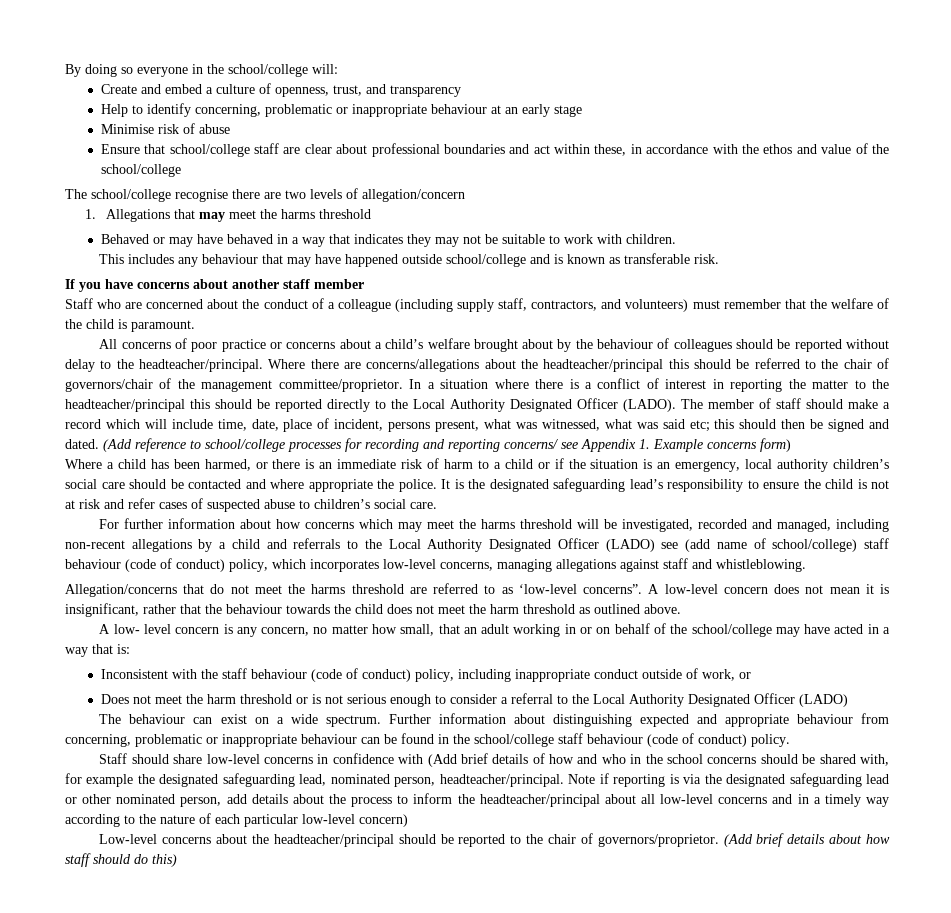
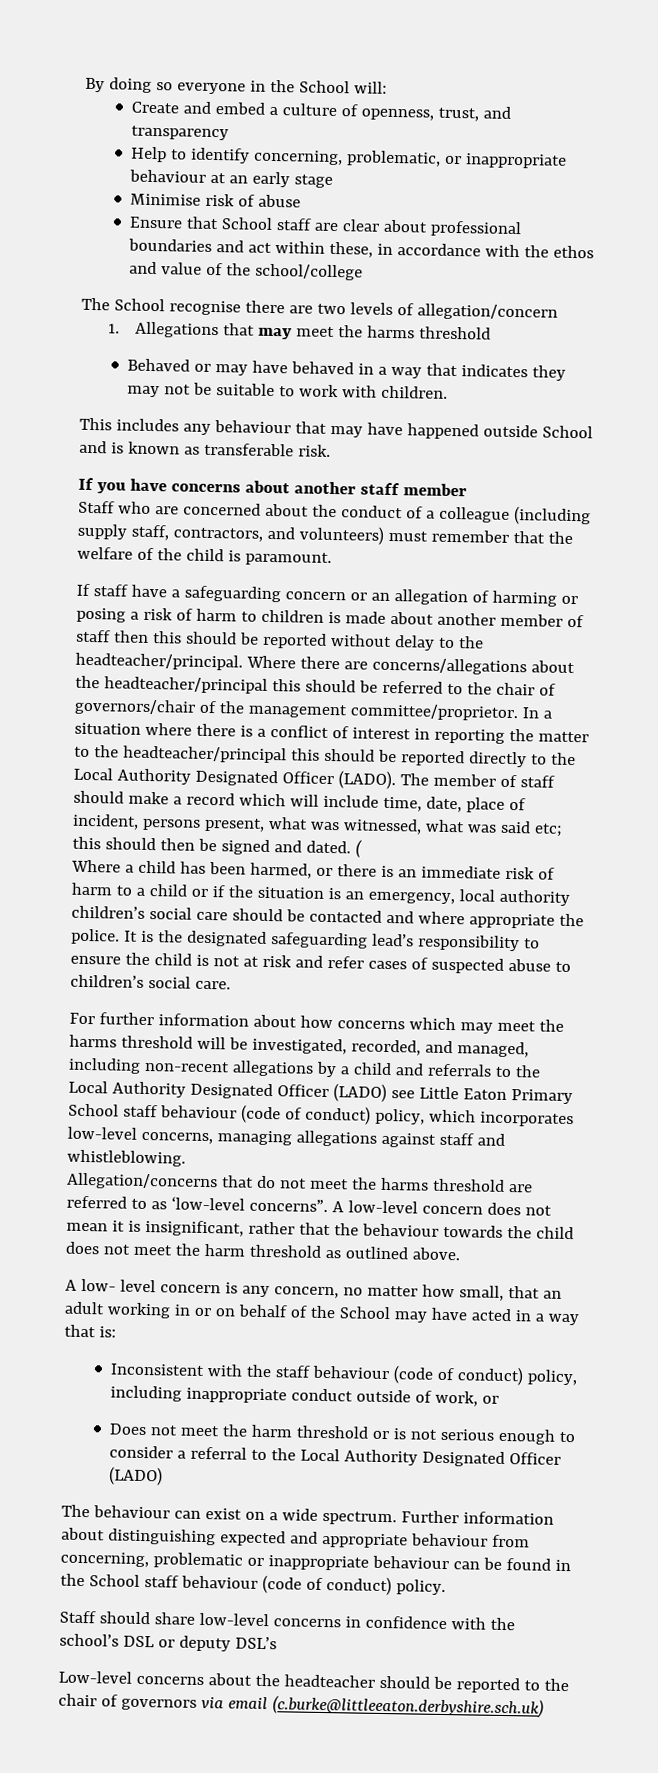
[228,64,308,77] school/college -> [298,80,350,94] School
[264,104,332,117] problematic -> [346,150,442,167] problematic,
[169,144,250,157] school/college -> [221,217,274,230] School
[91,189,171,202] school/college -> [113,298,165,312] School
[446,254,527,267] school/college -> [541,425,593,439] School
[99,338,732,352] All concerns of poor practice or concerns about a child’s welfare brought about by the behaviour of colleagues -> [76,583,578,607] [76,607,584,628] [76,629,182,644] If staff have a safeguarding concern or an allegation of harming or posing a risk of harm to children is made about another member of staff then this
[103,438,791,452] (Add reference to school/college processes for recording and reporting concerns/ see Appendix 1. Example concerns form) -> [354,839,362,858] (
[698,519,748,529] recorded -> [350,1039,421,1056] recorded,
[685,538,858,552] (add name of school/college) -> [418,1086,573,1105] [68,1103,119,1117] Little Eaton Primary School
[691,624,772,637] school/college -> [338,1306,391,1320] School
[474,734,554,747] school/college -> [88,1574,140,1587] School
[427,753,890,767] [65,773,890,787] [65,793,889,807] [65,813,408,827] (Add brief details of how and who in the school concerns should be shared with, for example the designated safeguarding lead, nominated person, headteacher/principal. Note if reporting is via the designated safeguarding lead or other nominated person, add details about the process to inform the headteacher/principal about all low-level concerns and in a timely way according to the nature of each particular low-level concern) -> [489,1617,515,1631] [59,1633,277,1652] the school’s DSL or deputy DSL’s
[273,834,394,847] headteacher/principal -> [283,1674,375,1688] headteacher
[597,833,891,847] [65,853,177,867] governors/proprietor. (Add brief details about how staff should do this) -> [120,1695,544,1718] governors via email (c.burke@littleeaton.derbyshire.sch.uk)

